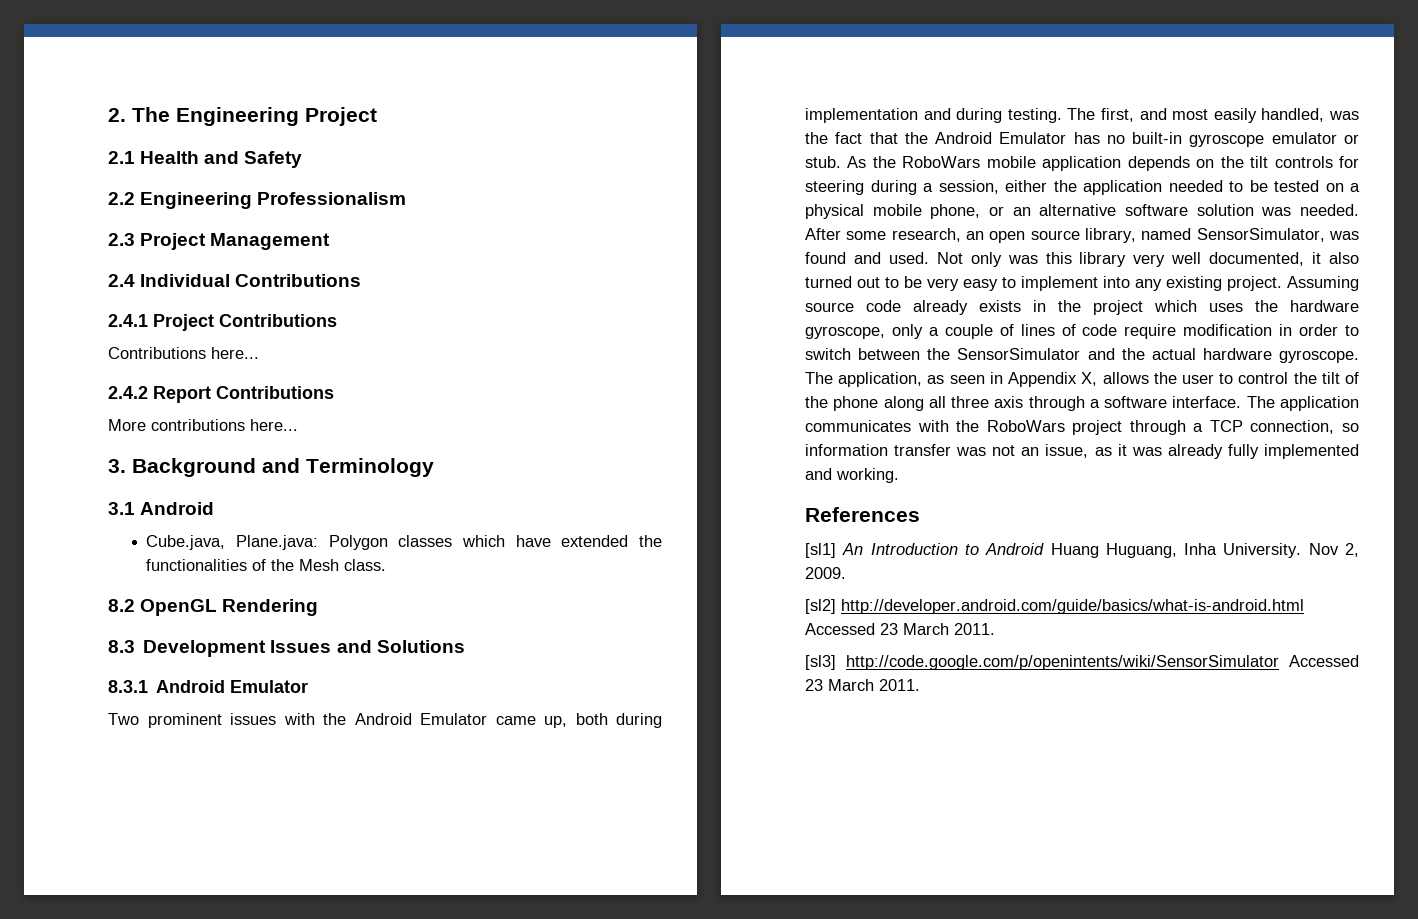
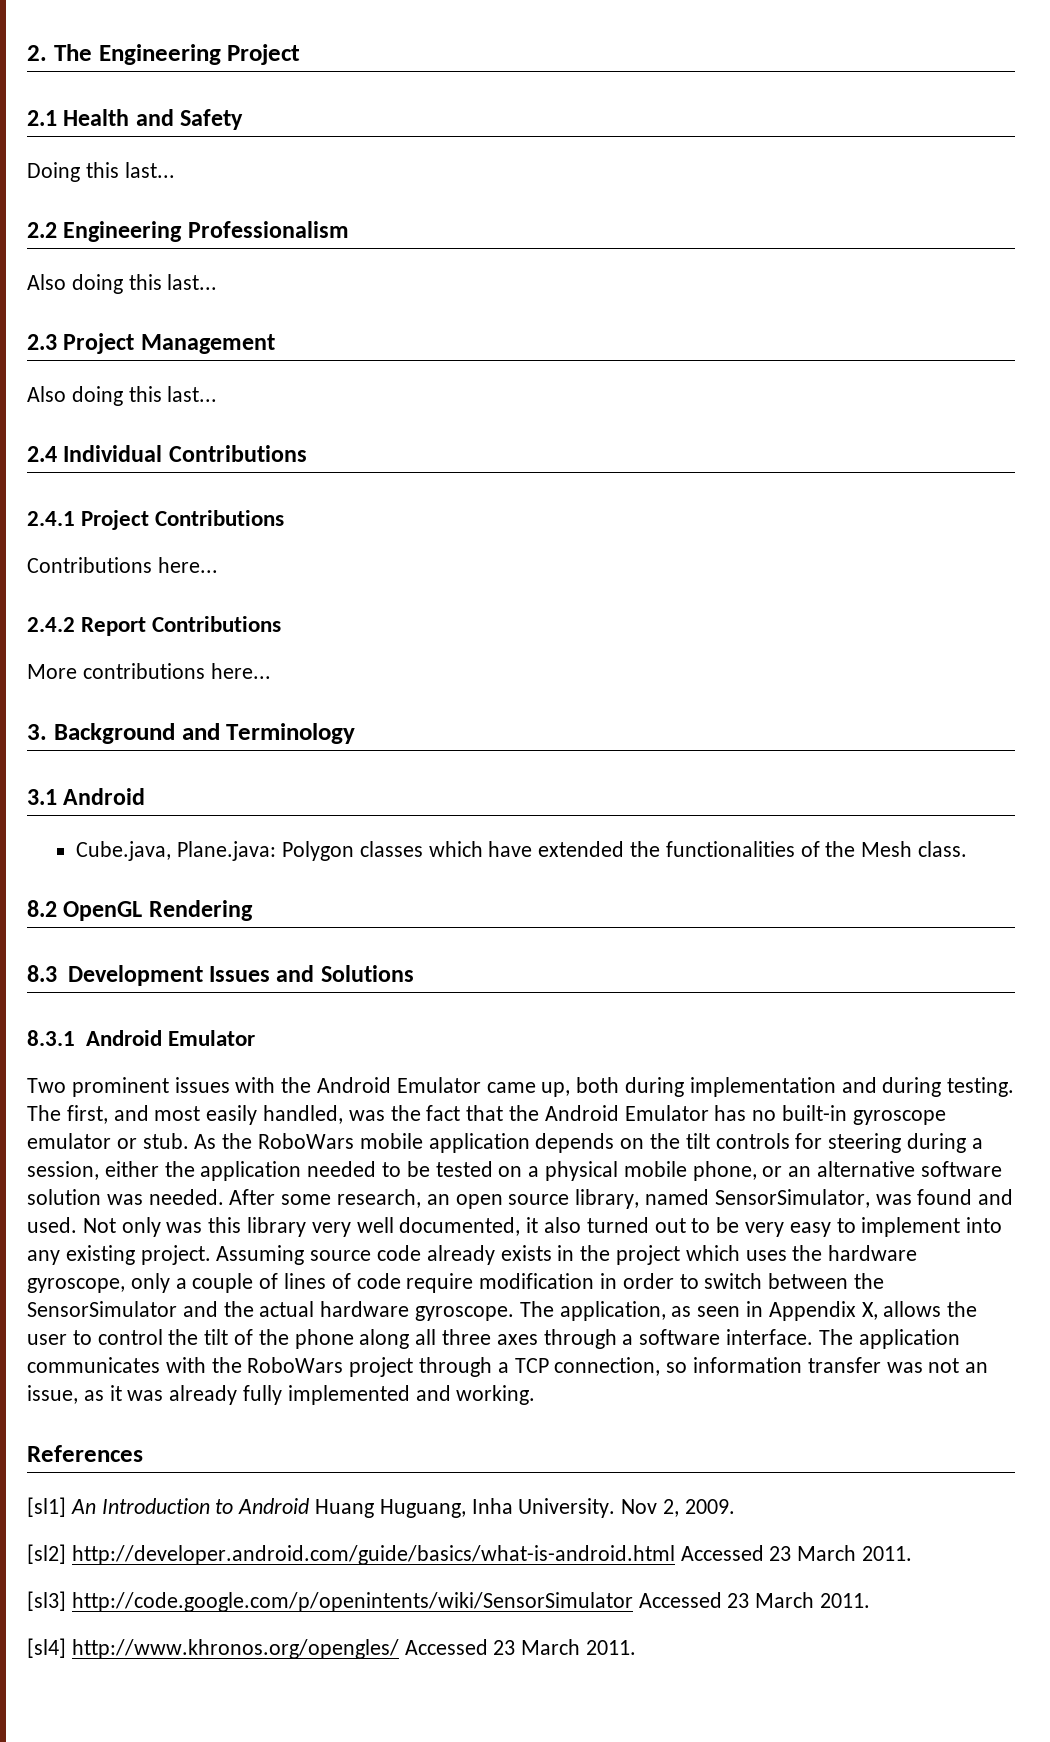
(303, 159) none -> [27,162,175,182] // Doing this last...
(407, 198) none -> [27,274,218,294] // Also doing this last...
(331, 241) none -> [27,386,218,406] // Also doing this last...
[994,396,1024,408] axis -> [496,1334,538,1345] axes
(920, 685) none -> [27,1638,637,1659] // [sl4] http://www.khronos.org/opengles/ Accessed 23 March 2011.

